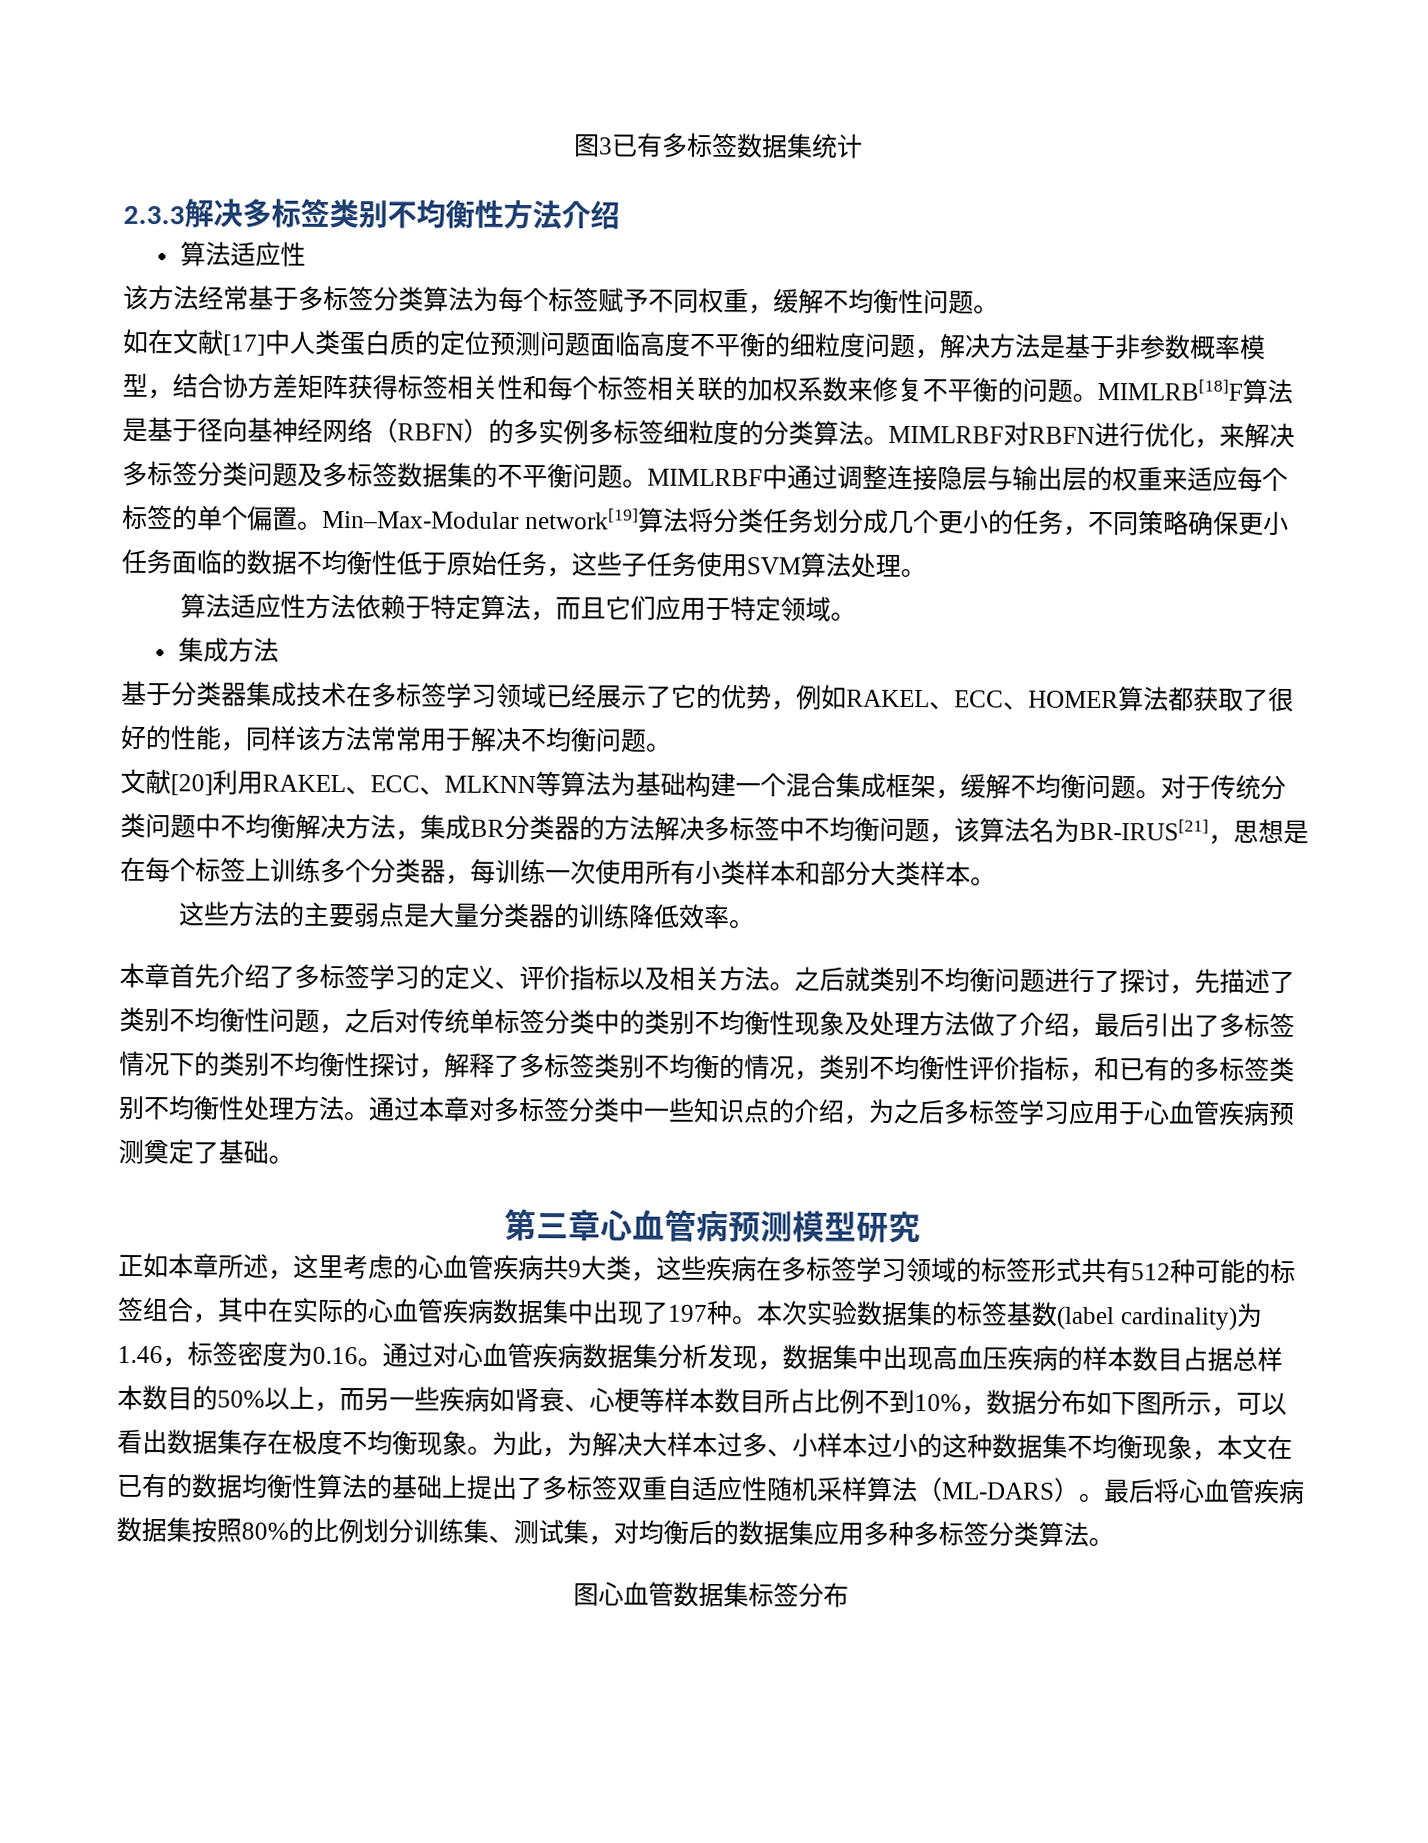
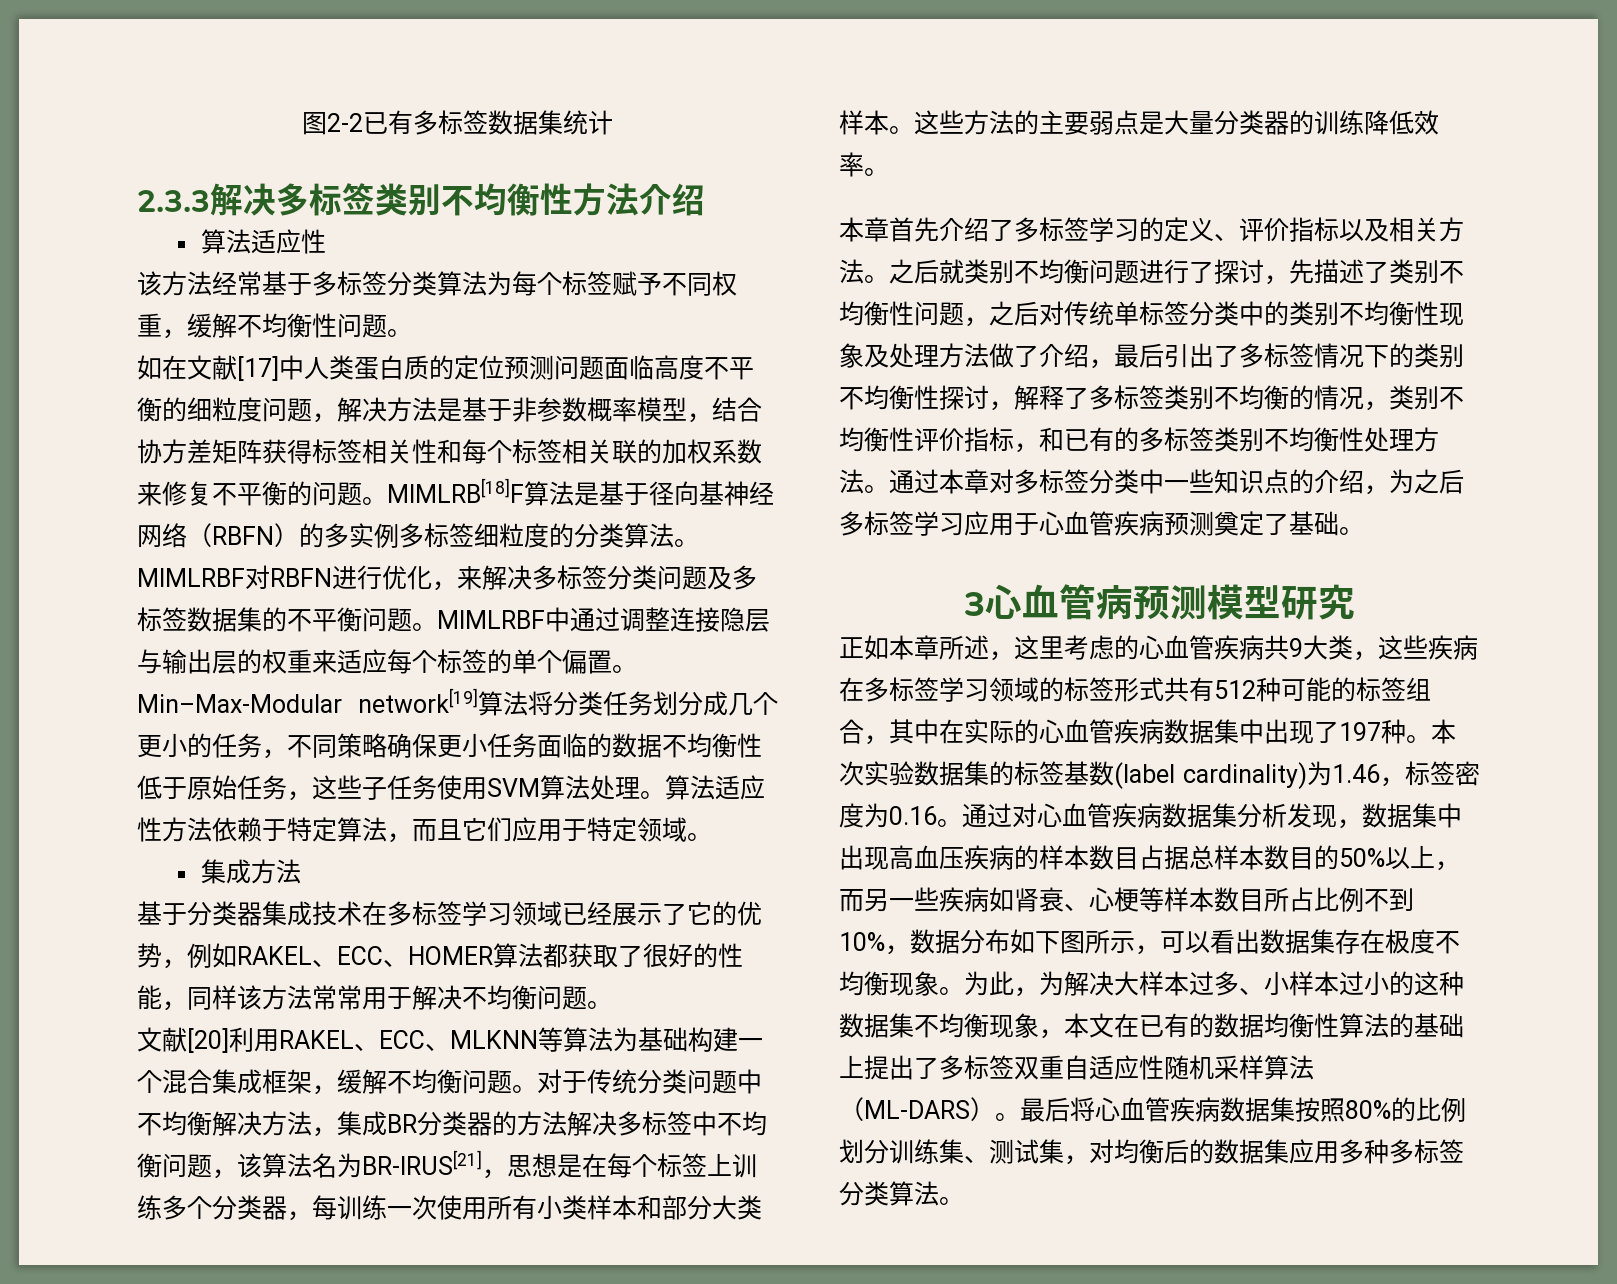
[573,134,613,158] 图3 -> [302,112,363,135] 图2-2
(926, 573) // -> (665, 795) none
(996, 881) // -> (914, 130) none
[504,1208,601,1242] 第三章 -> [963,592,985,616] 3
[572,1581,849,1608] // 图心血管数据集标签分布 -> (964, 1201) none

